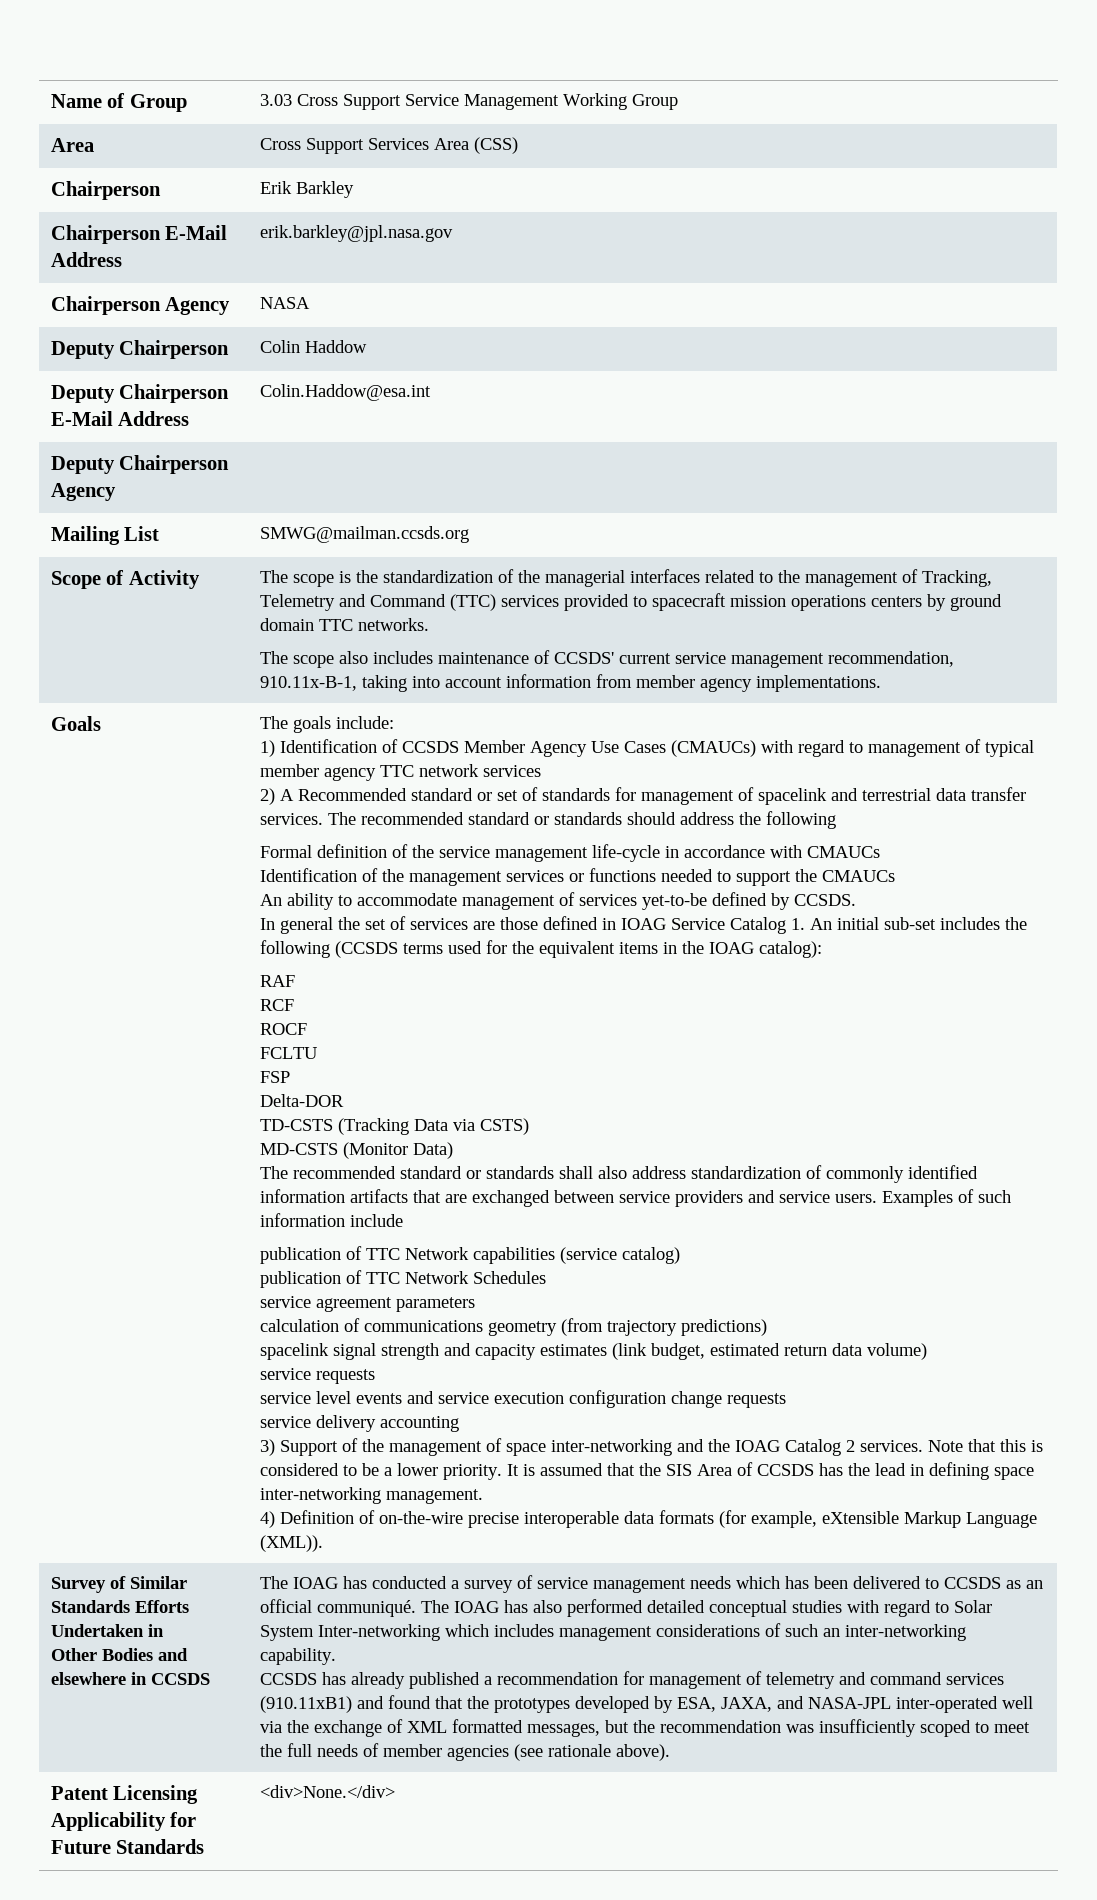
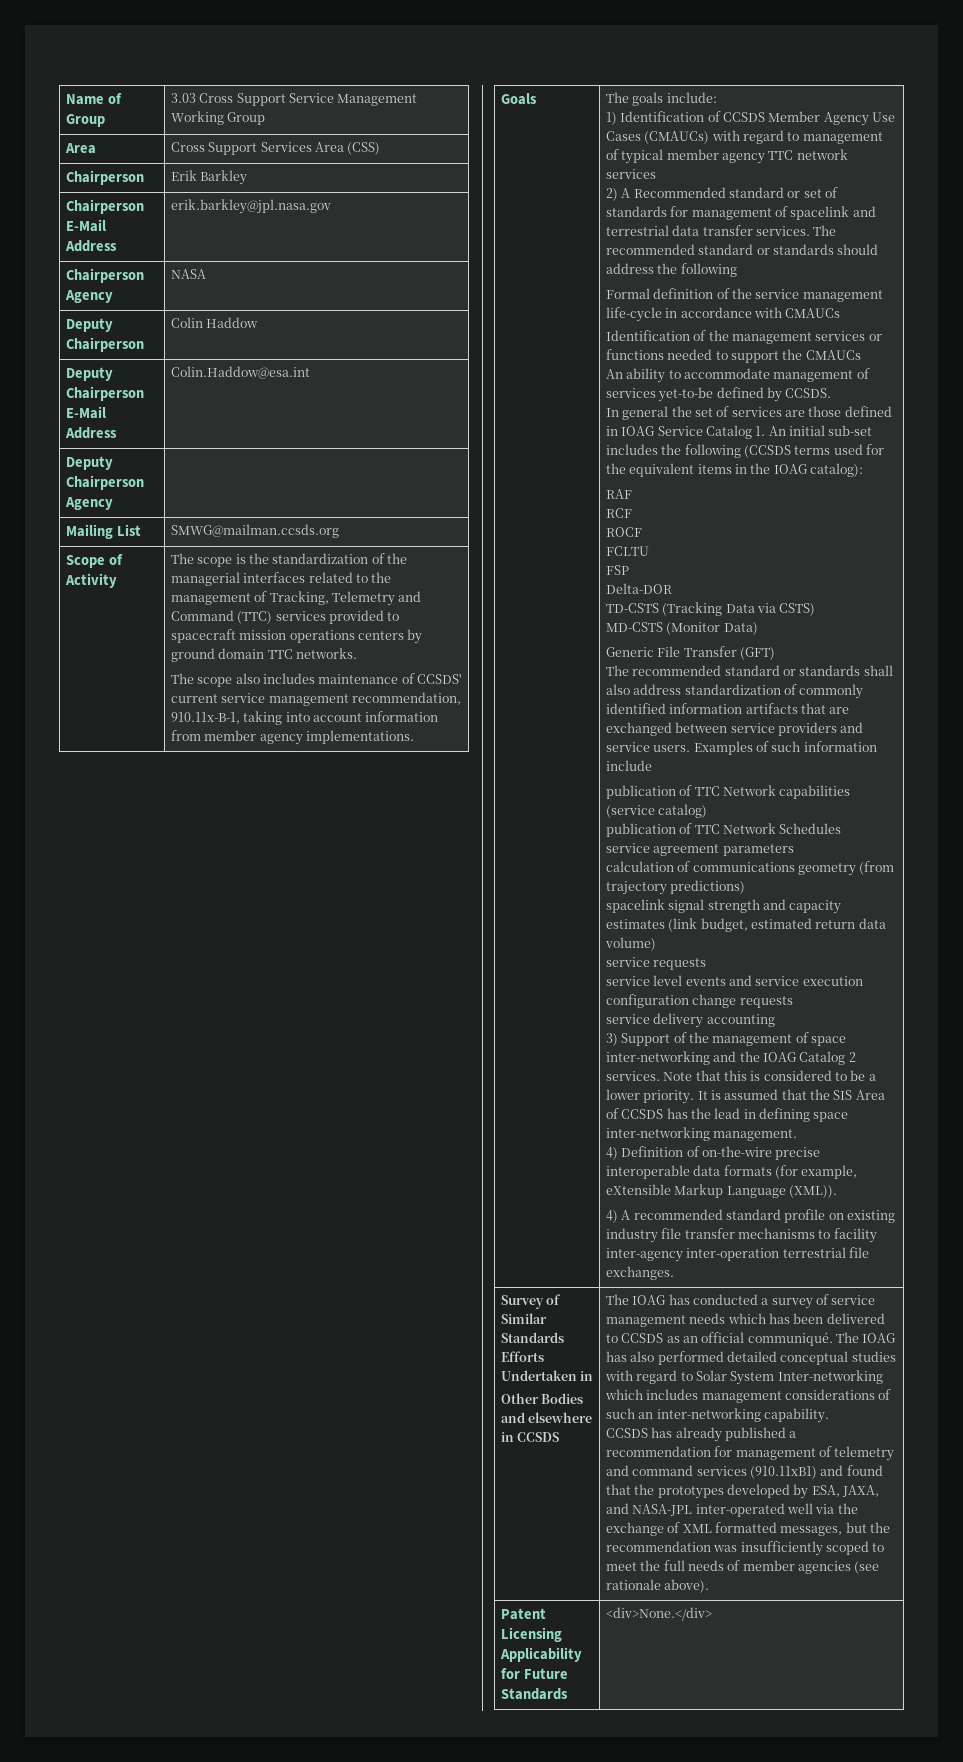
(453, 1150) none -> [605,646,775,660] // Generic File Transfer (GFT)
(323, 1543) none -> [605,1209,896,1223] [605,1228,877,1243] [605,1247,869,1262] [605,1266,674,1280] // 4) A recommended standard profile on existing industry file transfer mechanisms to facility inter-agency inter-operation terrestrial file exchanges.

